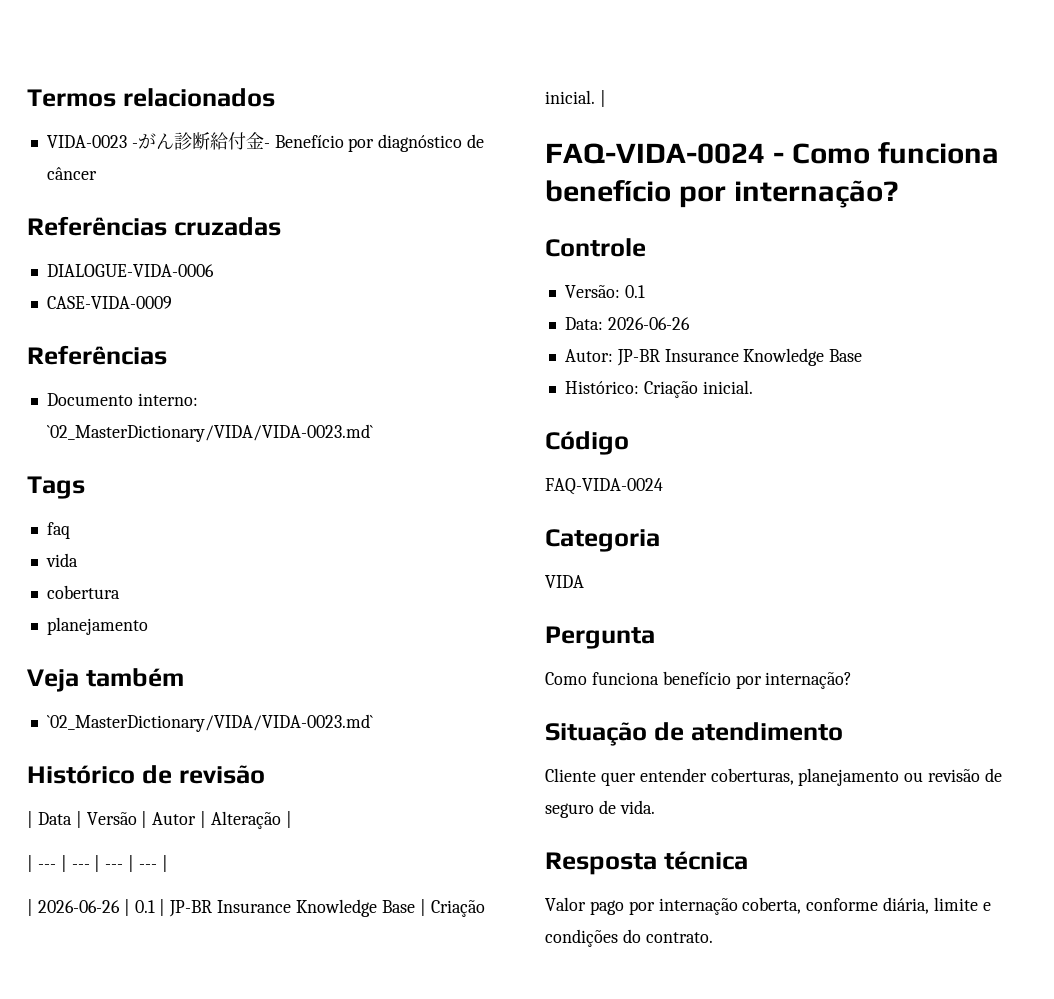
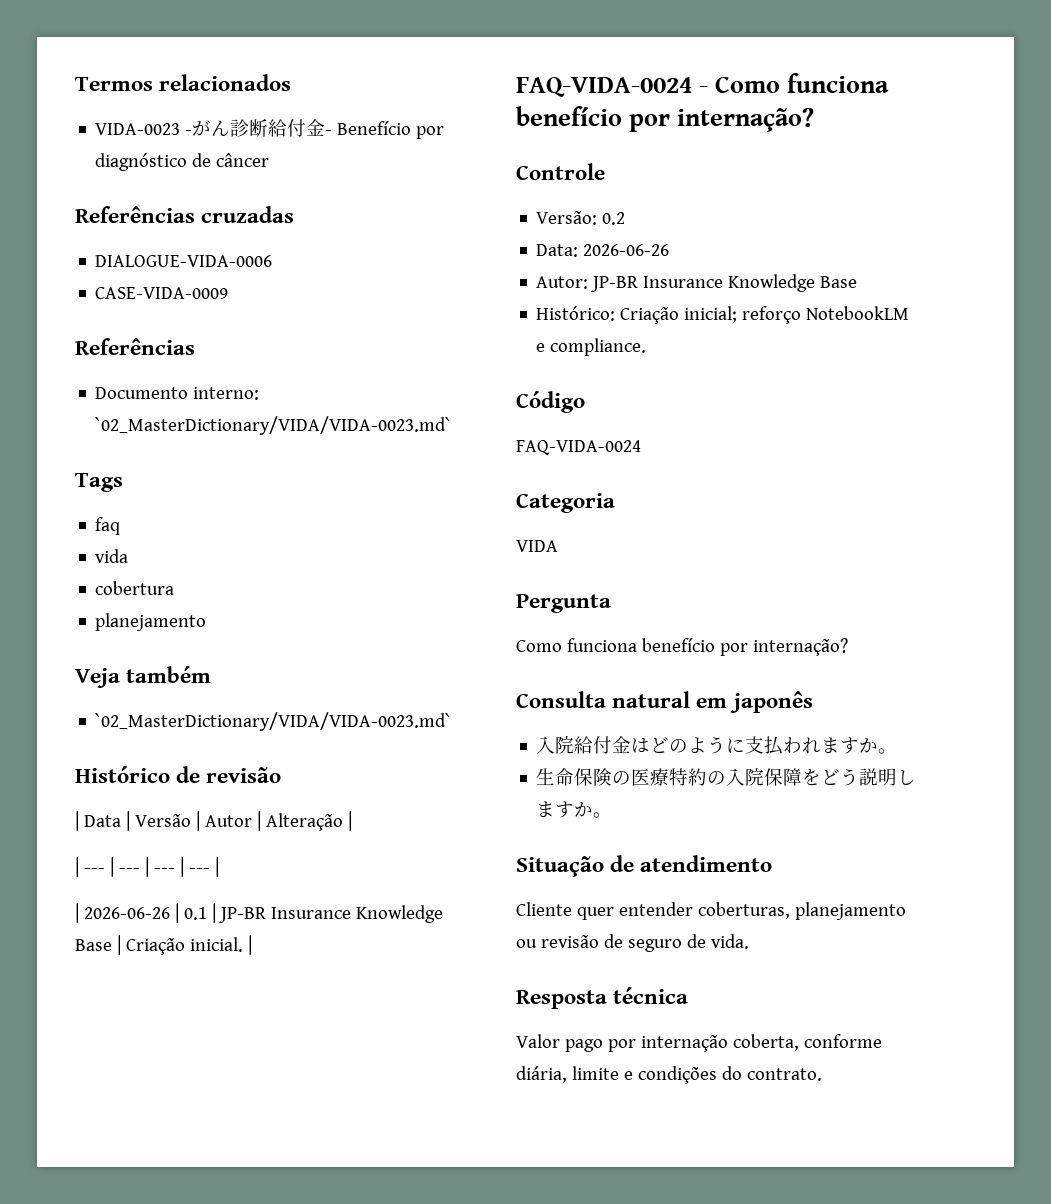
[624,285,645,298] 0.1 -> [602,212,626,225] 0.2
[702,380,753,394] inicial. -> [684,306,910,324] [536,338,647,356] inicial; reforço NotebookLM e compliance.
(853, 680) none -> [516,691,813,713] [536,736,898,755] [536,768,917,786] [536,801,613,818] // Consulta natural em japonês // 入院給付金はどのように支払われますか。 // 生命保険の医療特約の入院保障をどう説明しますか。

